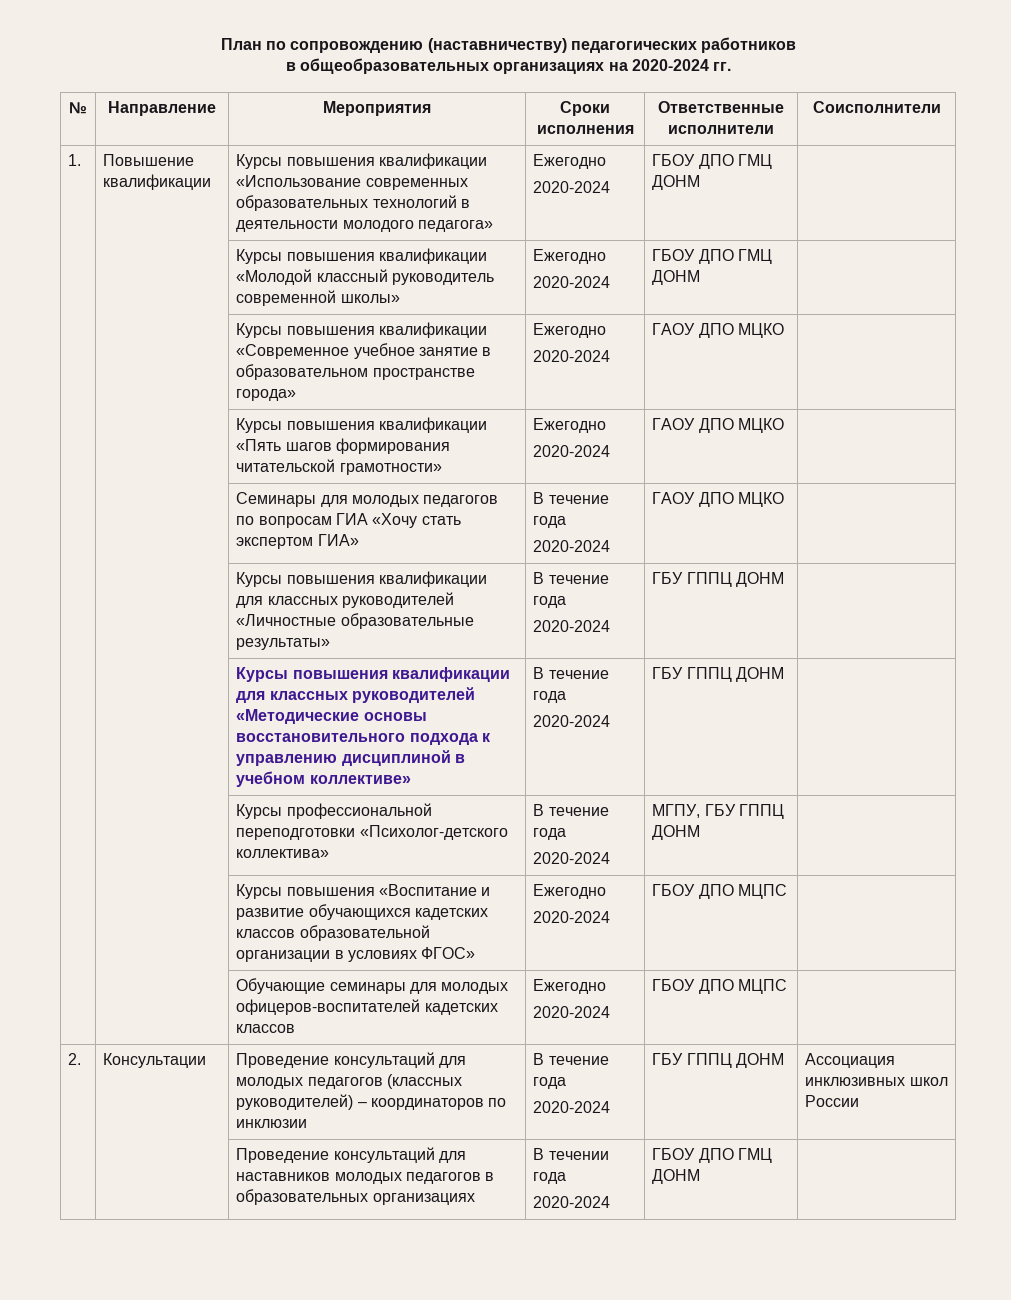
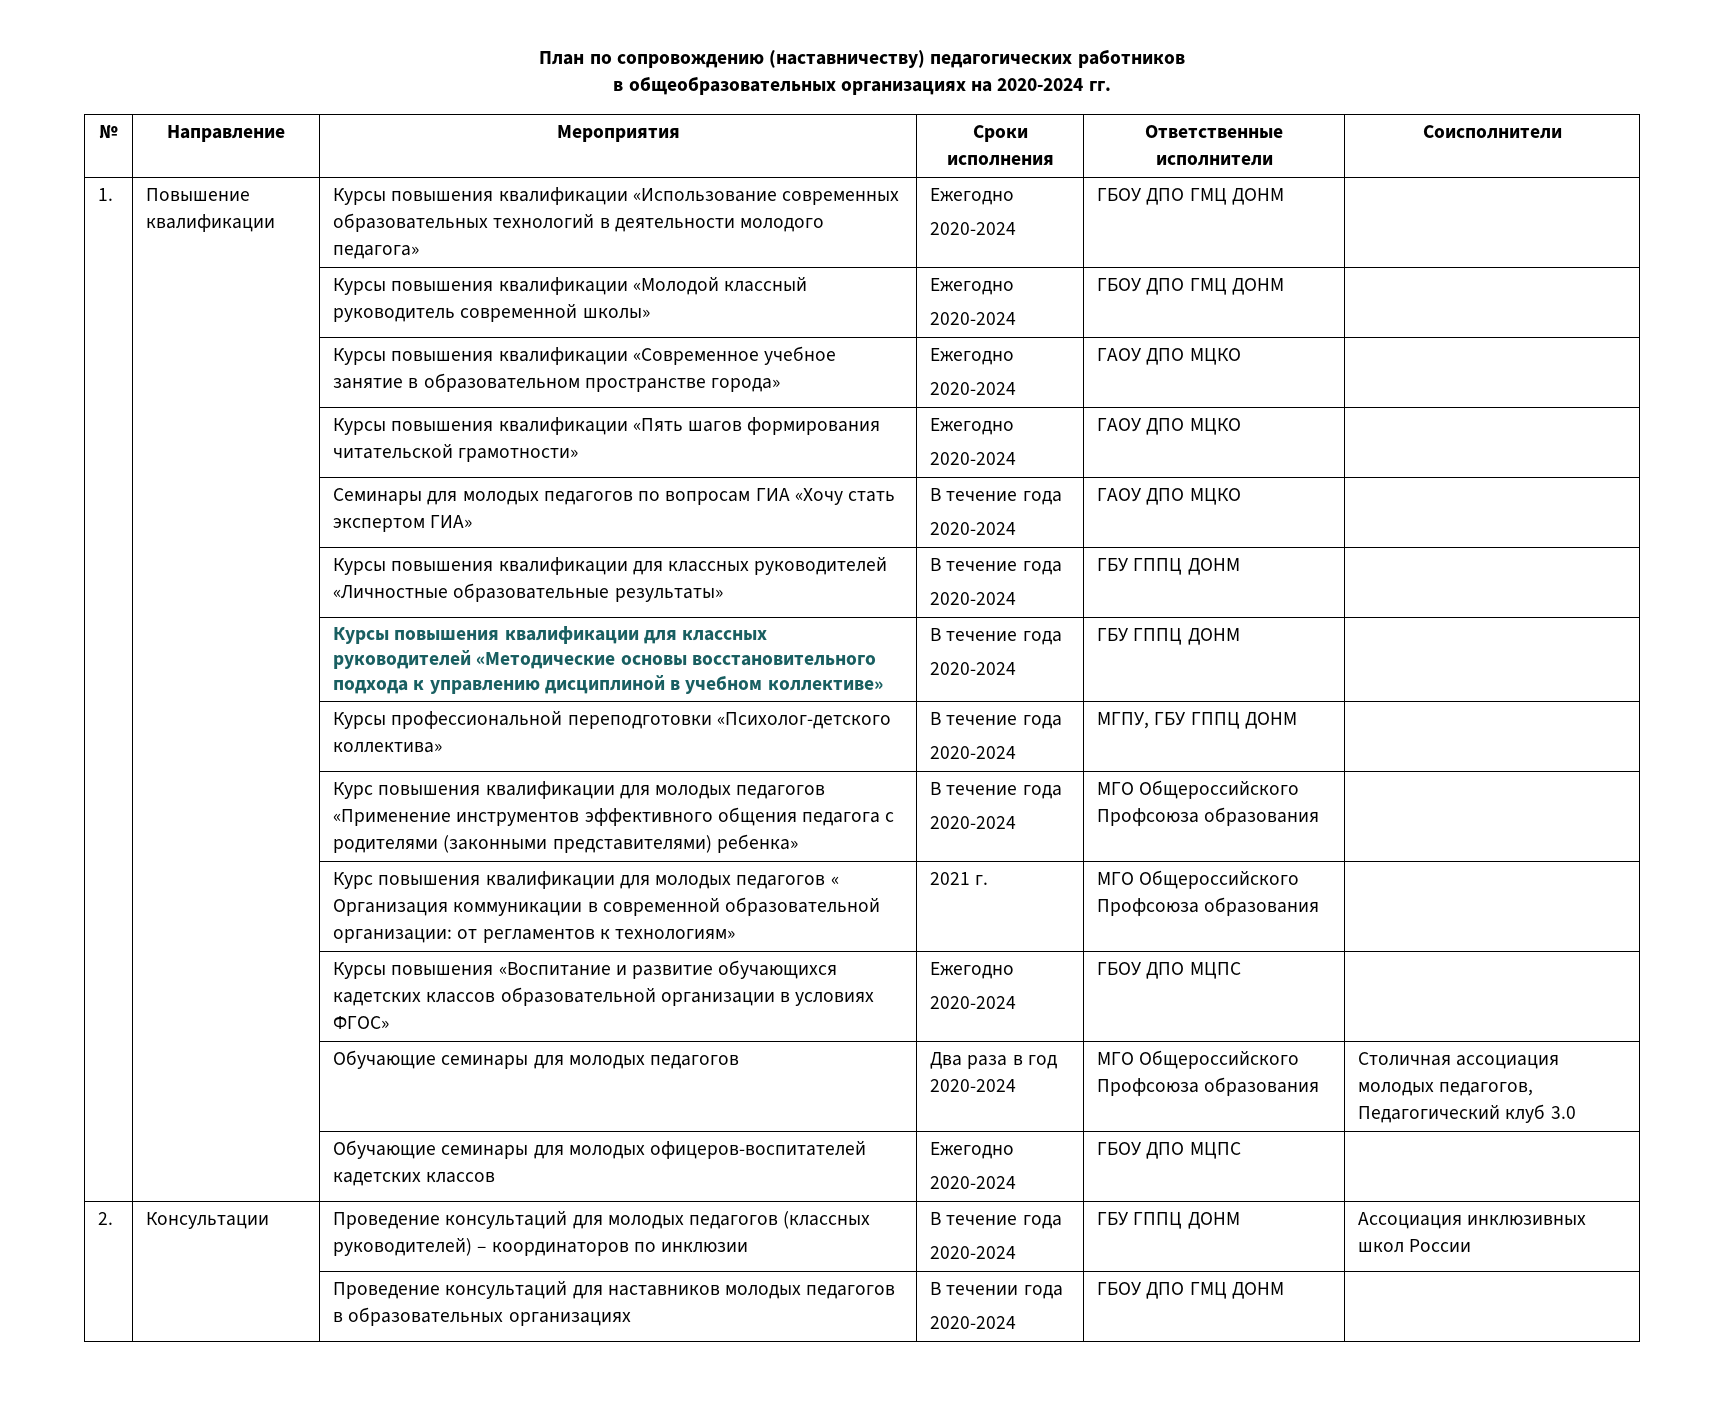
(701, 832) none -> [333,781,826,799] [333,807,895,826] [333,834,798,853] [930,782,1062,799] [930,816,1017,829] [1097,780,1300,799] [1097,807,1320,826] [333,871,839,889] [333,897,881,916] [333,929,736,943] [930,872,989,885] [1097,870,1300,889] [1097,897,1320,916] // | | Курс повышения квалификации для молодых педагогов «Применение инструментов эффективного общения педагога с родителями (законными представителями) ребенка» | В течение года // 2020-2024 | МГО Общероссийского Профсоюза образования | // | | Курс повышения квалификации для молодых педагогов « Организация коммуникации в современной образовательной организации: от регламентов к технологиям» | 2021 г. | МГО Общероссийского Профсоюза образования |
(787, 891) none -> [333,1050,740,1069] [930,1052,1057,1069] [930,1079,1017,1092] [1097,1050,1300,1069] [1097,1077,1320,1096] [1358,1052,1560,1069] [1358,1082,1534,1096] [1358,1104,1576,1123] // | | Обучающие семинары для молодых педагогов | Два раза в год 2020-2024 | МГО Общероссийского Профсоюза образования | Столичная ассоциация молодых педагогов, Педагогический клуб 3.0

